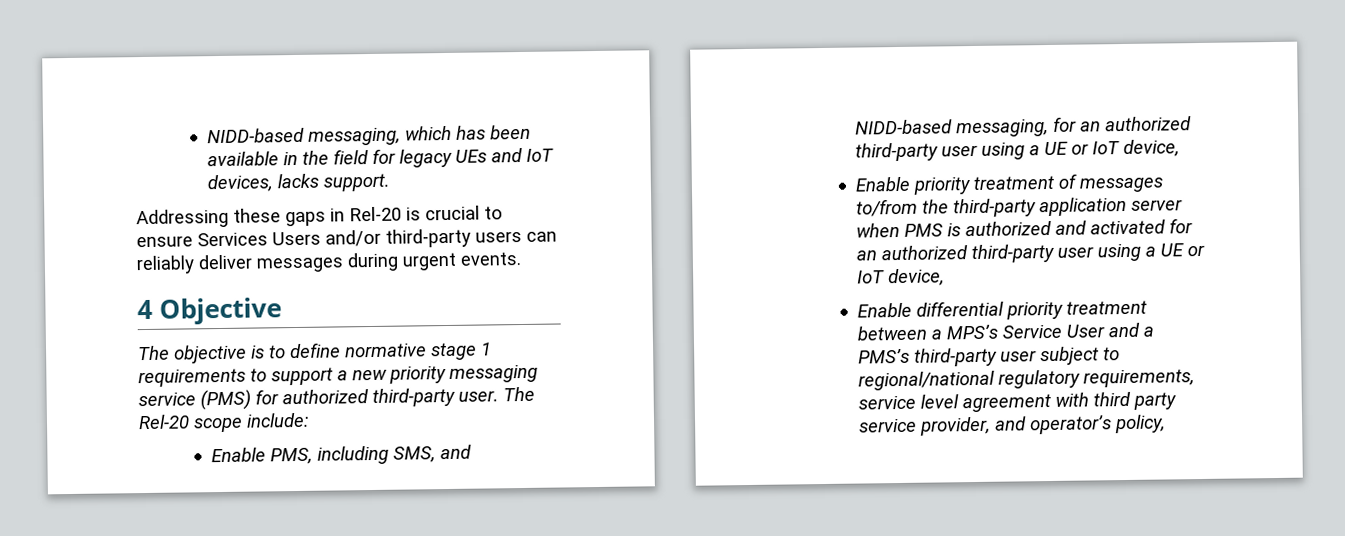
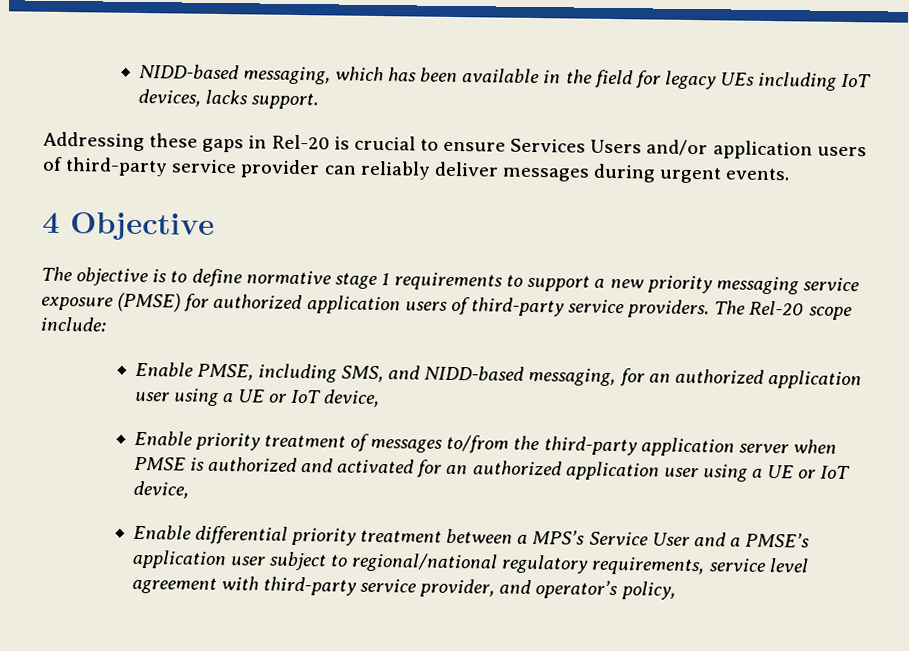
[490,147,523,163] and -> [758,71,838,91] including
[385,228,522,248] third-party users -> [712,140,867,160] [42,156,321,179] application users of third-party service provider
[200,387,499,411] (PMS) for authorized third-party user. -> [41,292,711,319] exposure (PMSE) for authorized application users of third-party service providers.
[269,447,313,465] PMS, -> [196,363,254,381] PMSE,
[854,142,939,162] third-party -> [767,369,862,390] application
[903,223,943,237] PMS -> [133,456,186,471] PMSE
[970,243,1055,264] third-party -> [565,461,660,481] application
[857,347,998,367] PMS’s third-party -> [745,532,811,548] [131,549,227,570] PMSE’s application
[1092,391,1177,410] third party -> [262,576,357,596] third-party

